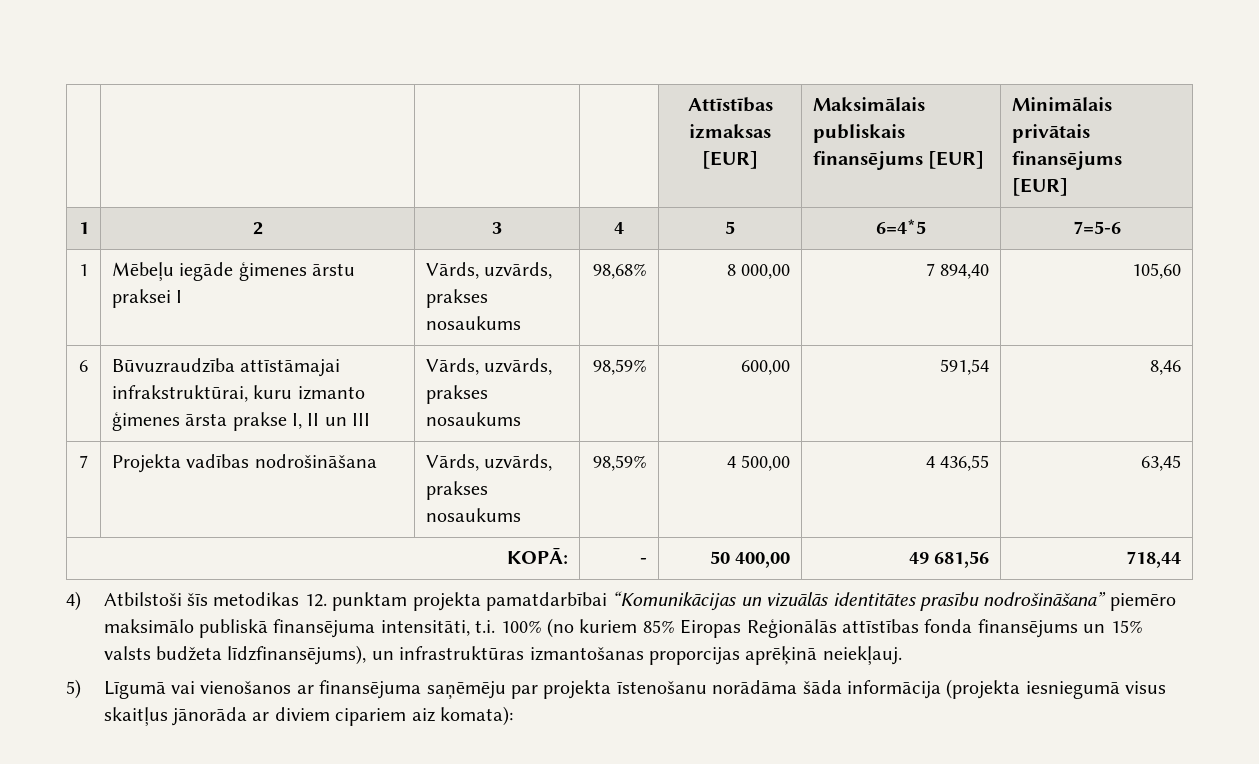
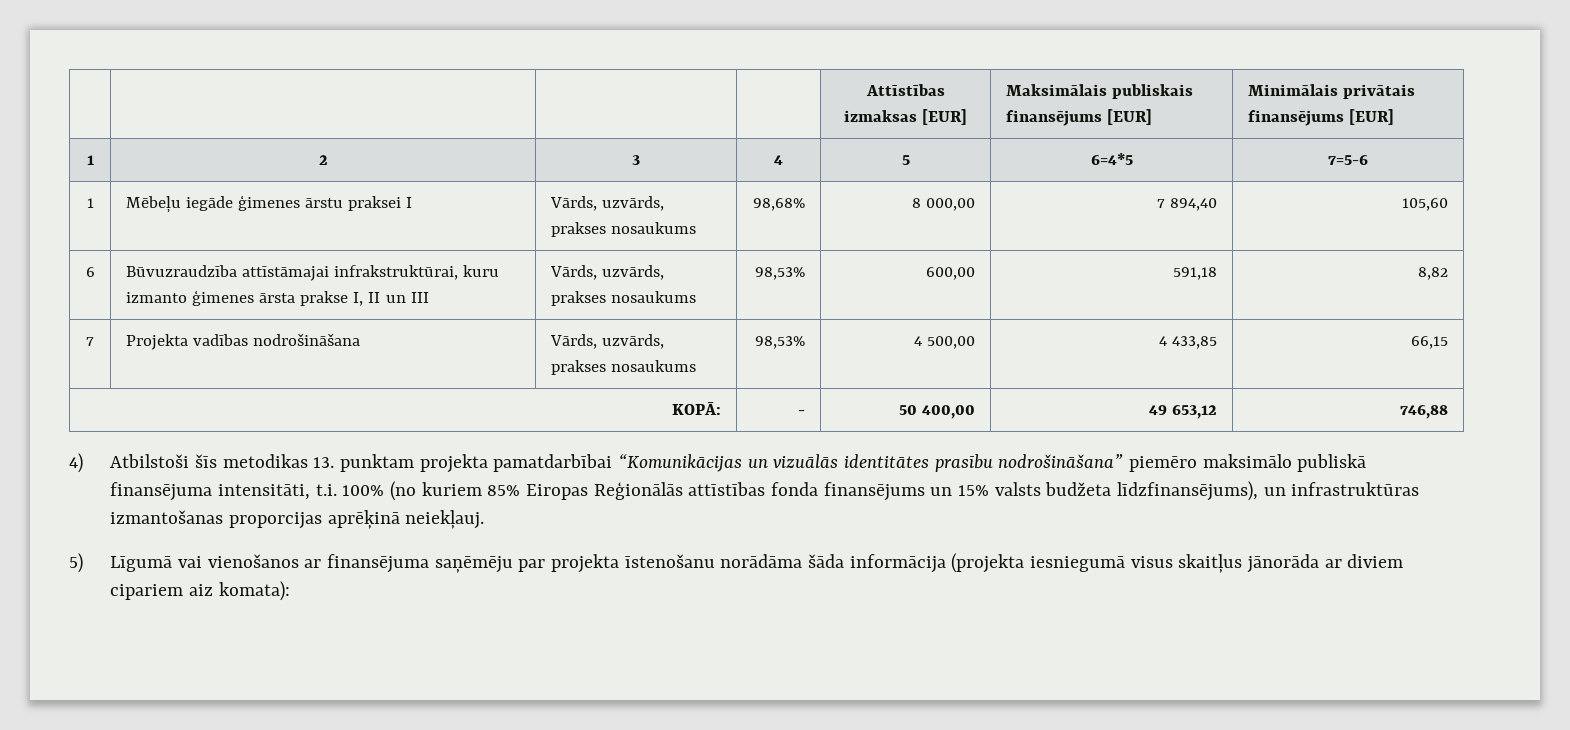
[593,359,648,375] 98,59% -> [755,267,806,280] 98,53%
[940,359,990,375] [1150,360,1182,375] 591,54 | 8,46 -> [1173,267,1218,280] [1418,267,1449,280] 591,18 | 8,82
[593,455,648,471] 98,59% -> [755,336,806,349] 98,53%
[940,455,990,471] [1141,455,1182,471] 436,55 | 63,45 -> [1172,336,1218,349] [1411,336,1449,349] 433,85 | 66,15
[934,551,990,568] [1126,551,1182,568] 681,56 | 718,44 -> [1172,405,1218,419] [1400,405,1449,419] 653,12 | 746,88
[304,594,327,607] 12. -> [313,457,335,468] 13.

